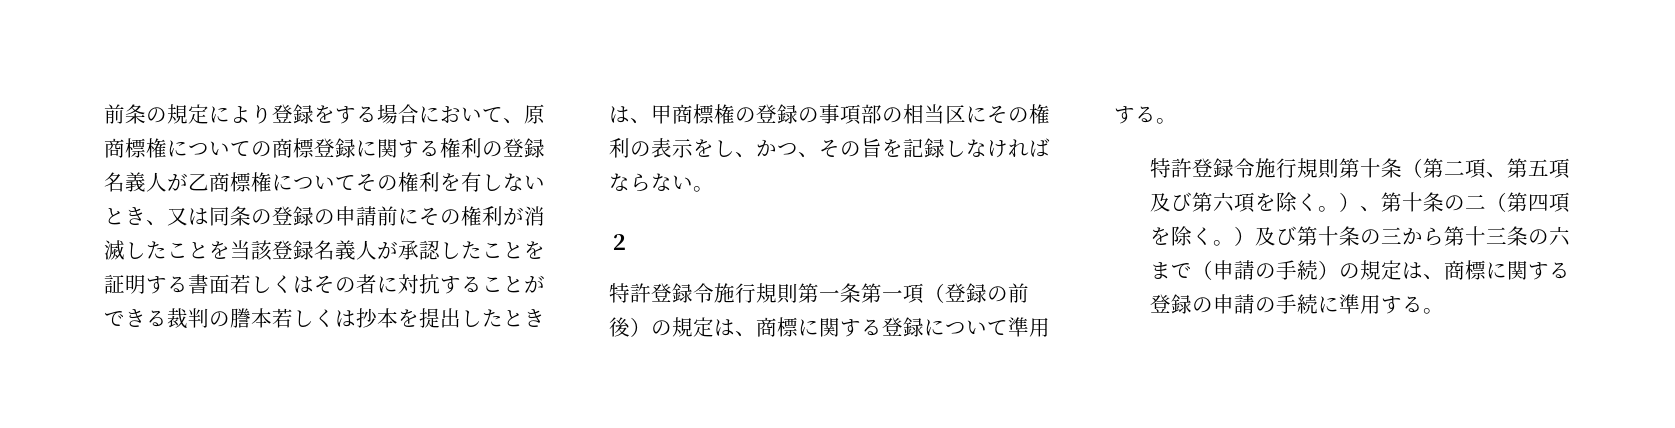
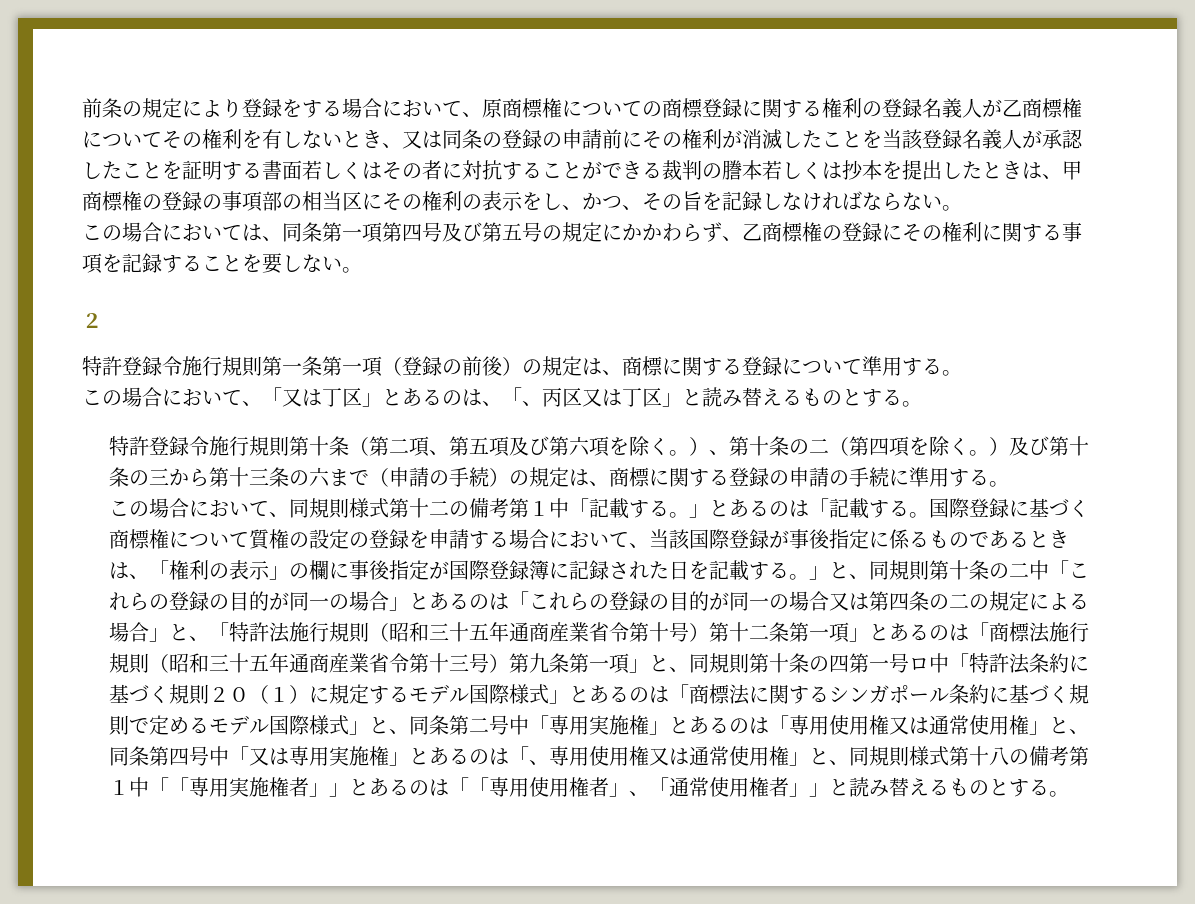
(714, 189) none -> [82,222,1082,243] [82,253,362,274] // この場合においては、同条第一項第四号及び第五号の規定にかかわらず、乙商標権の登録にその権利に関する事項を記録することを要しない。
(1177, 121) none -> [82,387,922,407] // この場合において、「又は丁区」とあるのは、「、丙区又は丁区」と読み替えるものとする。
(1444, 311) none -> [108,498,1089,519] [108,529,1069,550] [108,560,1089,581] [108,591,1089,611] [108,622,1089,643] [108,653,1089,674] [108,684,1089,705] [108,715,1089,736] [108,746,1089,767] [108,777,1069,797] // この場合において、同規則様式第十二の備考第１中「記載する。」とあるのは「記載する。国際登録に基づく商標権について質権の設定の登録を申請する場合において、当該国際登録が事後指定に係るものであるときは、「権利の表示」の欄に事後指定が国際登録簿に記録された日を記載する。」と、同規則第十条の二中「これらの登録の目的が同一の場合」とあるのは「これらの登録の目的が同一の場合又は第四条の二の規定による場合」と、「特許法施行規則（昭和三十五年通商産業省令第十号）第十二条第一項」とあるのは「商標法施行規則（昭和三十五年通商産業省令第十三号）第九条第一項」と、同規則第十条の四第一号ロ中「特許法条約に基づく規則２０（１）に規定するモデル国際様式」とあるのは「商標法に関するシンガポール条約に基づく規則で定めるモデル国際様式」と、同条第二号中「専用実施権」とあるのは「専用使用権又は通常使用権」と、同条第四号中「又は専用実施権」とあるのは「、専用使用権又は通常使用権」と、同規則様式第十八の備考第１中「「専用実施権者」」とあるのは「「専用使用権者」、「通常使用権者」」と読み替えるものとする。

